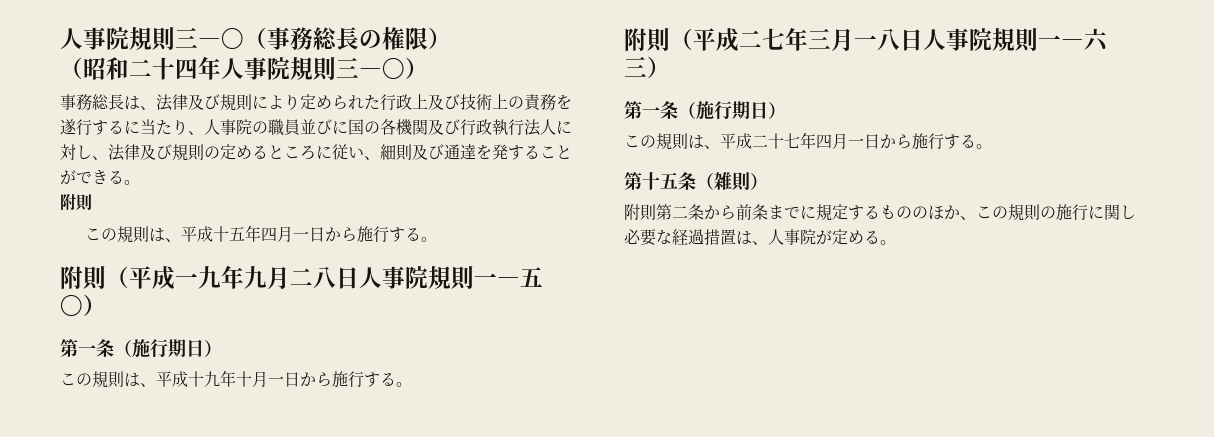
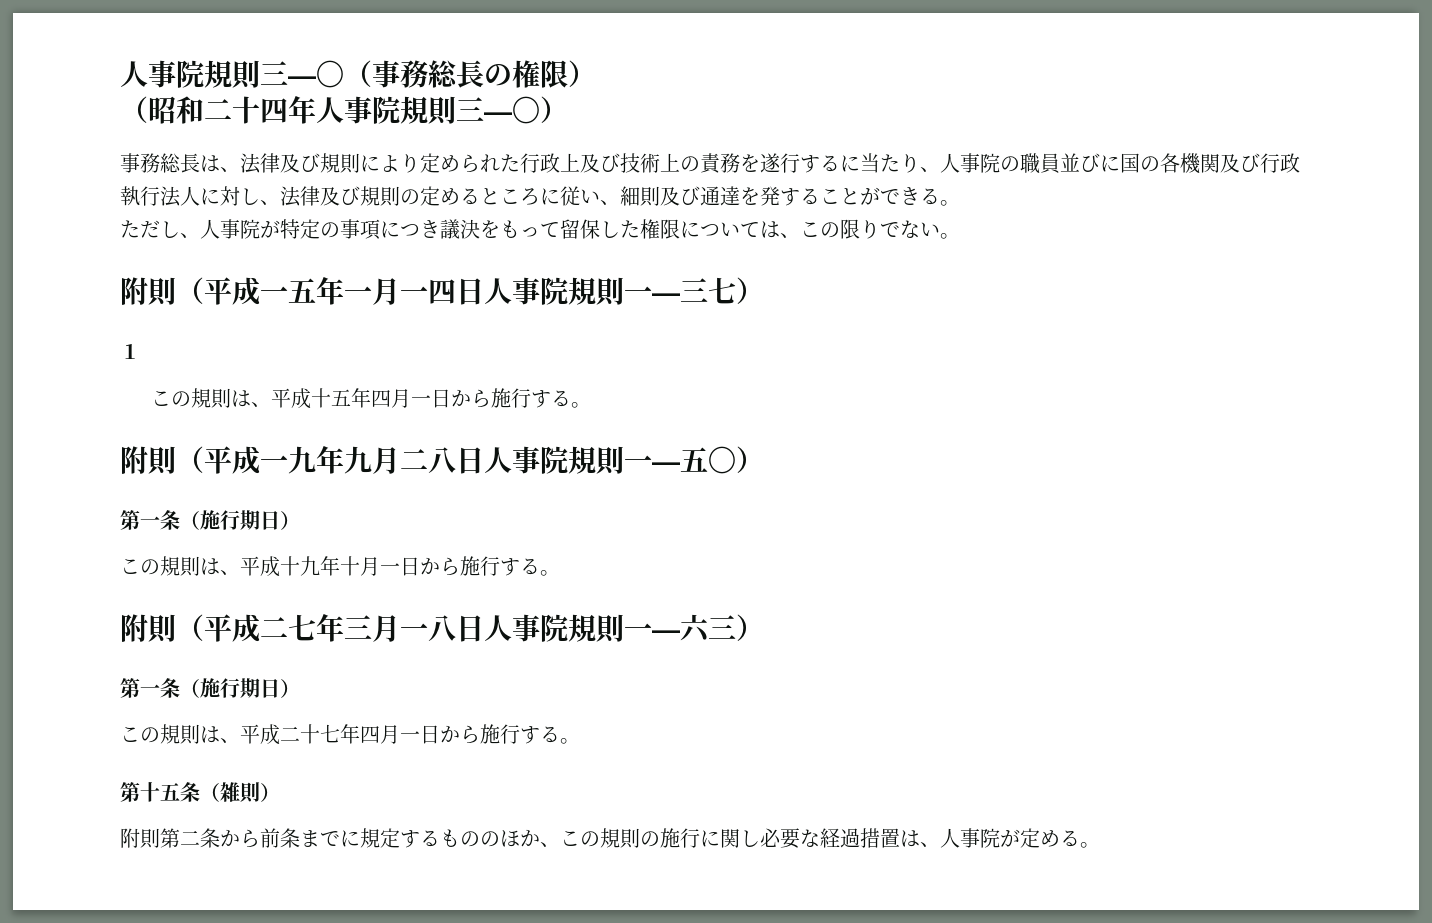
[60,193,92,211] 附則 -> [120,219,960,240] [120,277,764,306] [120,344,140,359] ただし、人事院が特定の事項につき議決をもって留保した権限については、この限りでない。 // 附則（平成一五年一月一四日人事院規則一―三七） // １

